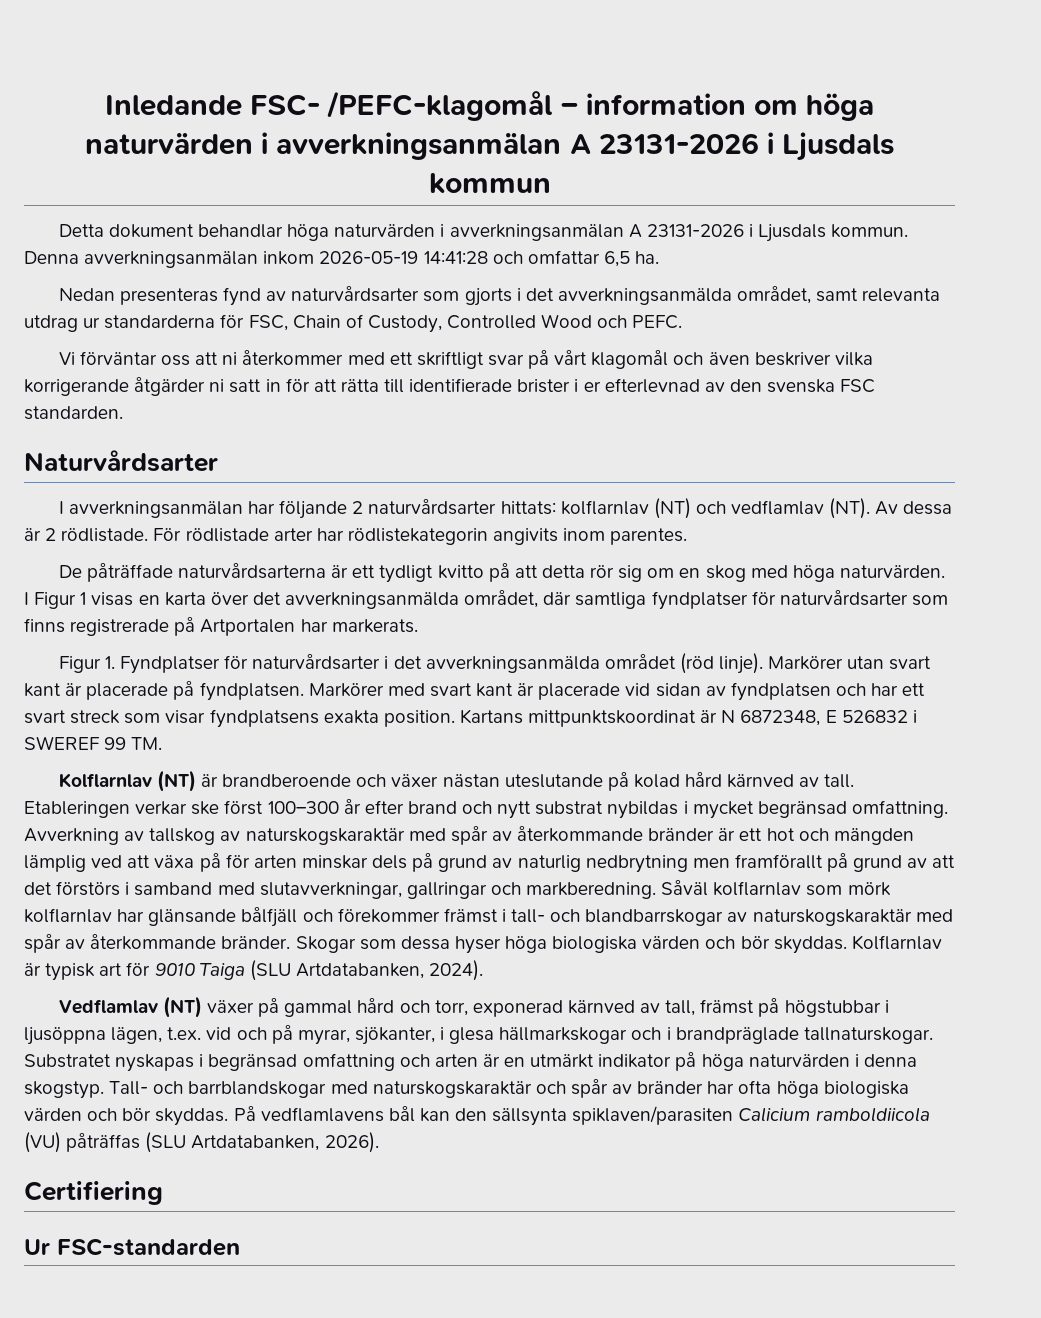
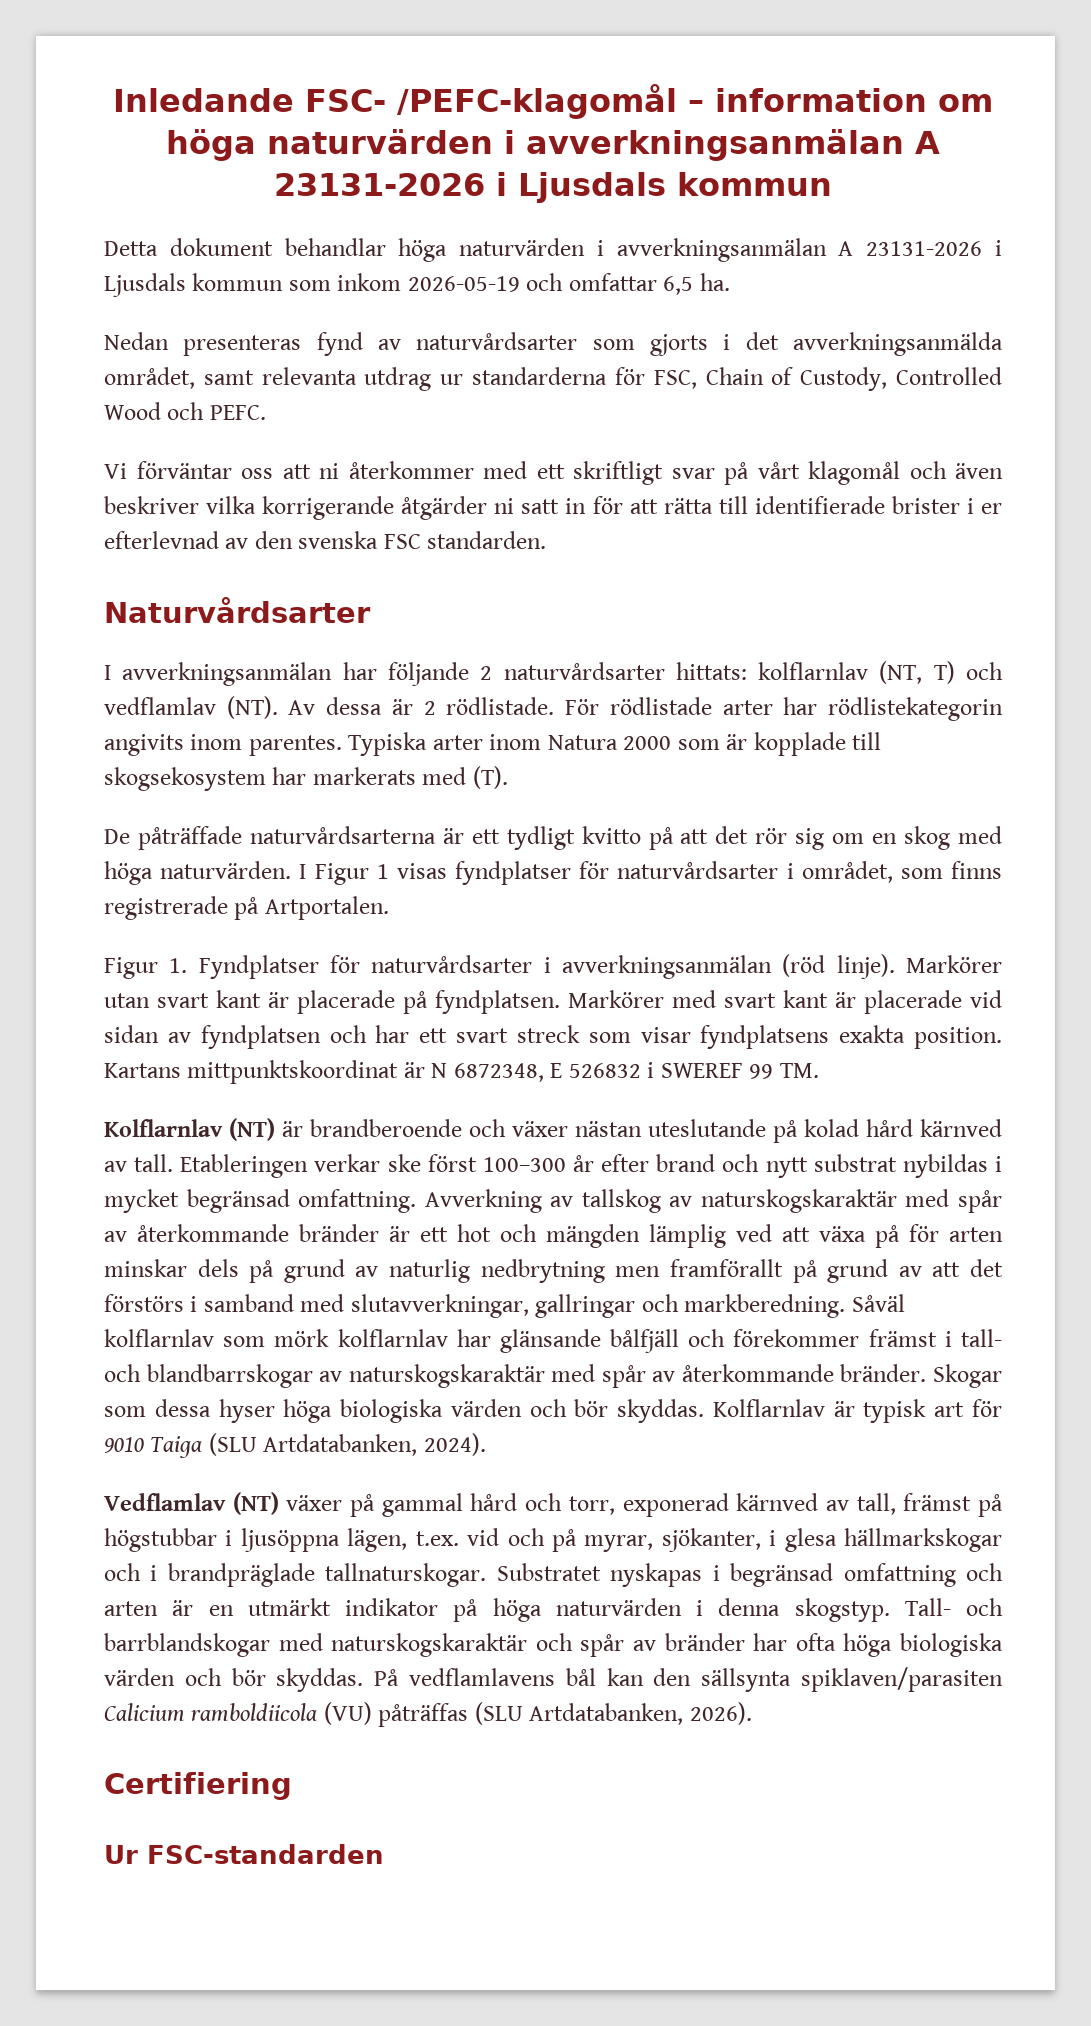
[831,224,909,238] [24,251,259,268] kommun. Denna avverkningsanmälan -> [192,273,331,291] kommun som
[423,251,488,264] 14:41:28 -> (520, 284) none
[653,498,691,519] (NT) -> [879,661,955,684] (NT, T)
(688, 536) none -> [348,732,882,756] [104,766,508,791] Typiska arter inom Natura 2000 som är kopplade till skogsekosystem har markerats med (T).
[541,565,585,578] detta -> [715,826,749,844] det
[138,590,647,609] en karta över det avverkningsanmälda området, där samtliga -> (447, 871) none
(908, 598) none -> [786,861,893,883] i området,
[200,619,418,636] Artportalen har markerats. -> [264,896,389,920] Artportalen.
[393,654,676,673] det avverkningsanmälda området -> [562,955,772,979] avverkningsanmälan

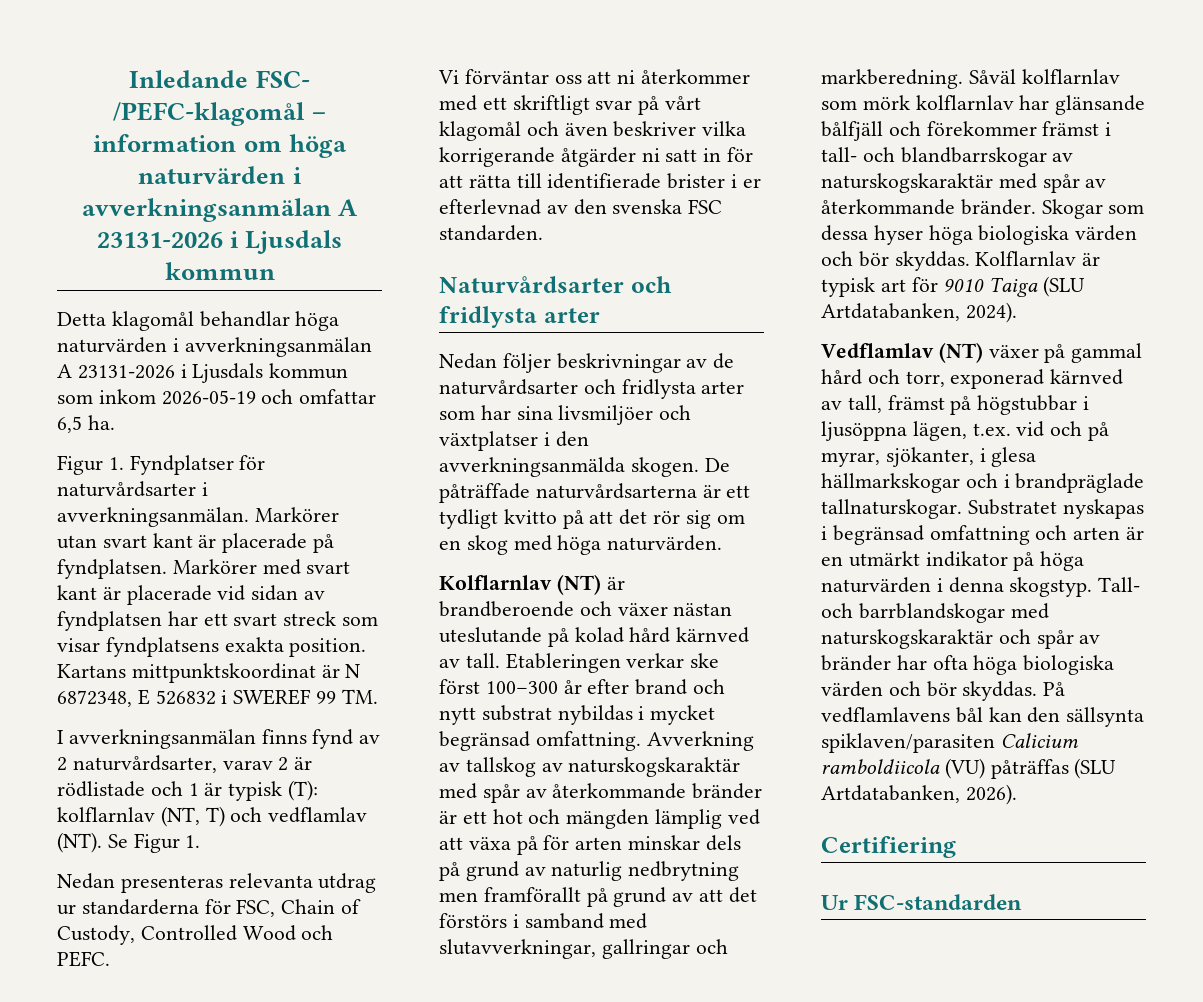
[169,238,273,256] dokument -> [111,311,194,331] klagomål
[104,332,1003,356] [104,367,254,389] Nedan presenteras fynd av naturvårdsarter som gjorts i det avverkningsanmälda området, samt -> [57,455,266,475] [57,481,208,497] [57,507,339,527] [57,533,335,553] [57,559,351,579] [57,585,326,605] [57,611,379,631] [57,637,367,657] [57,663,361,683] [57,689,378,707] [57,729,381,749] [57,755,313,773] [57,780,319,801] [57,806,368,827] [57,832,201,853] [57,873,223,893] Figur 1. Fyndplatser för naturvårdsarter i avverkningsanmälan. Markörer utan svart kant är placerade på fyndplatsen. Markörer med svart kant är placerade vid sidan av fyndplatsen har ett svart streck som visar fyndplatsens exakta position. Kartans mittpunktskoordinat är N 6872348, E 526832 i SWEREF 99 TM. // I avverkningsanmälan finns fynd av 2 naturvårdsarter, varav 2 är rödlistade och 1 är typisk (T): kolflarnlav (NT, T) och vedflamlav (NT). Se Figur 1. // Nedan presenteras
[104,661,1003,686] [104,696,1004,721] [104,732,882,756] [104,766,508,791] // I avverkningsanmälan har följande 2 naturvårdsarter hittats: kolflarnlav (NT, T) och vedflamlav (NT). Av dessa är 2 rödlistade. För rödlistade arter har rödlistekategorin angivits inom parentes. Typiska arter inom Natura 2000 som är kopplade till skogsekosystem har markerats med (T). // -> [630,276,672,293] [439,306,600,328] [439,353,735,373] [439,379,745,399] [439,405,692,425] [439,431,589,451] [439,457,699,477] och fridlysta arter // Nedan följer beskrivningar av de naturvårdsarter och fridlysta arter som har sina livsmiljöer och växtplatser i den avverkningsanmälda skogen.
[299,861,1002,885] [104,896,389,920] [104,954,1003,979] [104,990,1002,1014] [104,1025,1002,1049] [104,1060,819,1084] I Figur 1 visas fyndplatser för naturvårdsarter i området, som finns registrerade på Artportalen. // Figur 1. Fyndplatser för naturvårdsarter i avverkningsanmälan (röd linje). Markörer utan svart kant är placerade på fyndplatsen. Markörer med svart kant är placerade vid sidan av fyndplatsen och har ett svart streck som visar fyndplatsens exakta position. Kartans mittpunktskoordinat är N 6872348, E 526832 i SWEREF 99 TM. -> (723, 543) none

